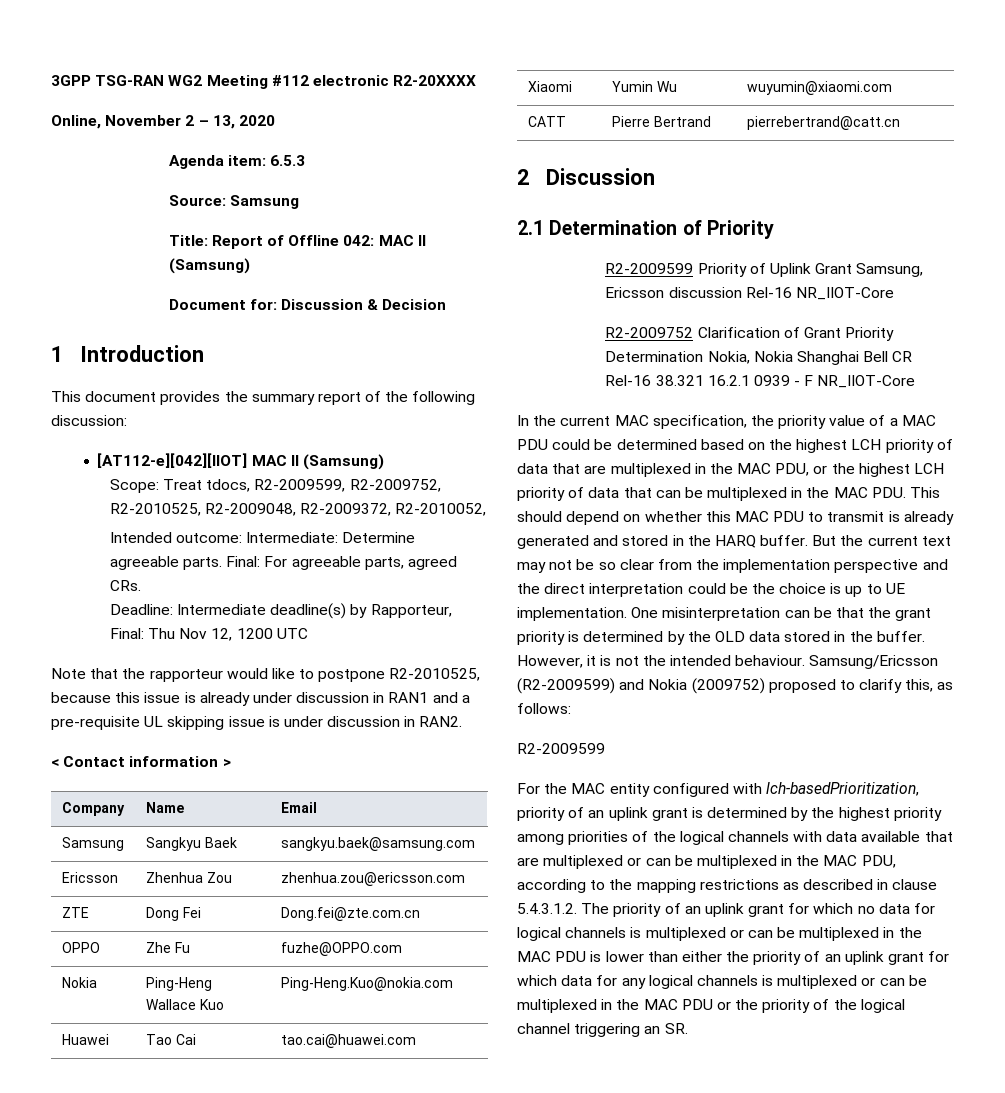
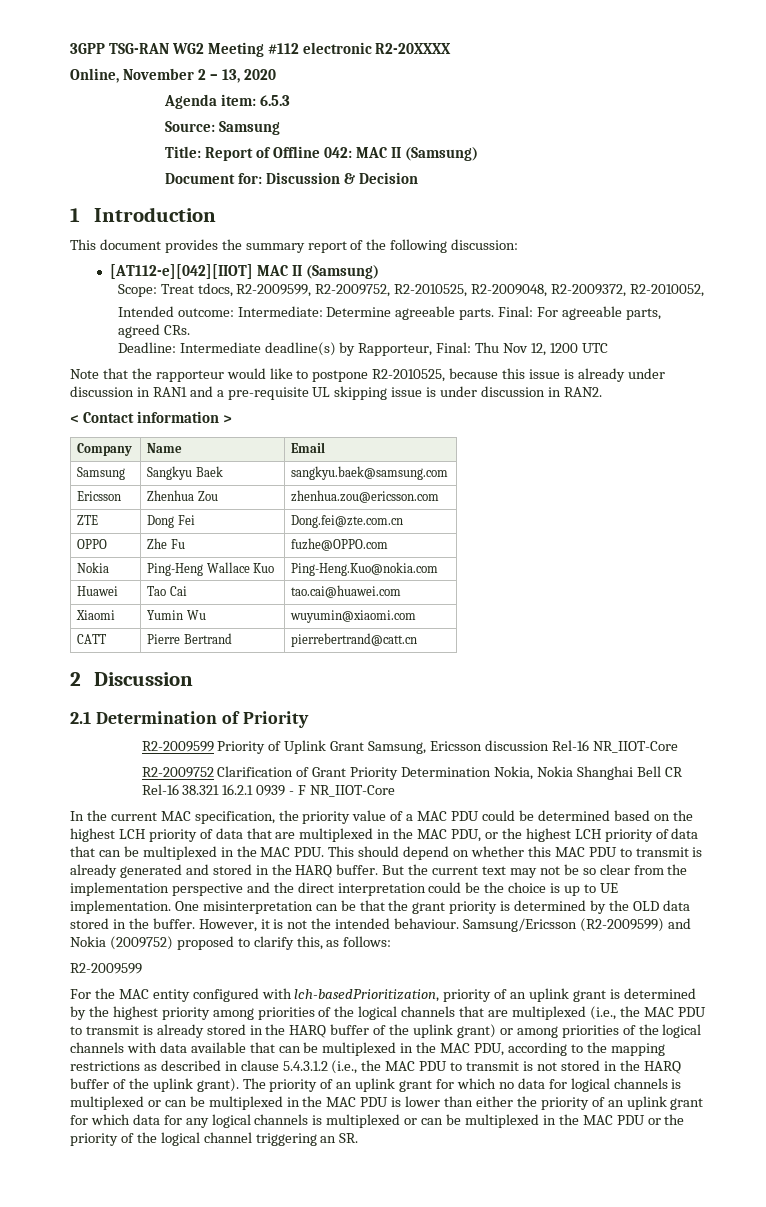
(789, 836) none -> [459,1006,706,1020] [70,1024,702,1038] [70,1042,124,1053] that are multiplexed (i.e., the MAC PDU to transmit is already stored in the HARQ buffer of the uplink grant) or among priorities of the logical channels
[517,855,642,869] are multiplexed or -> (275, 1047) none
[517,903,577,914] 5.4.3.1.2. -> [282,1060,681,1074] [70,1078,239,1092] 5.4.3.1.2 (i.e., the MAC PDU to transmit is not stored in the HARQ buffer of the uplink grant).

